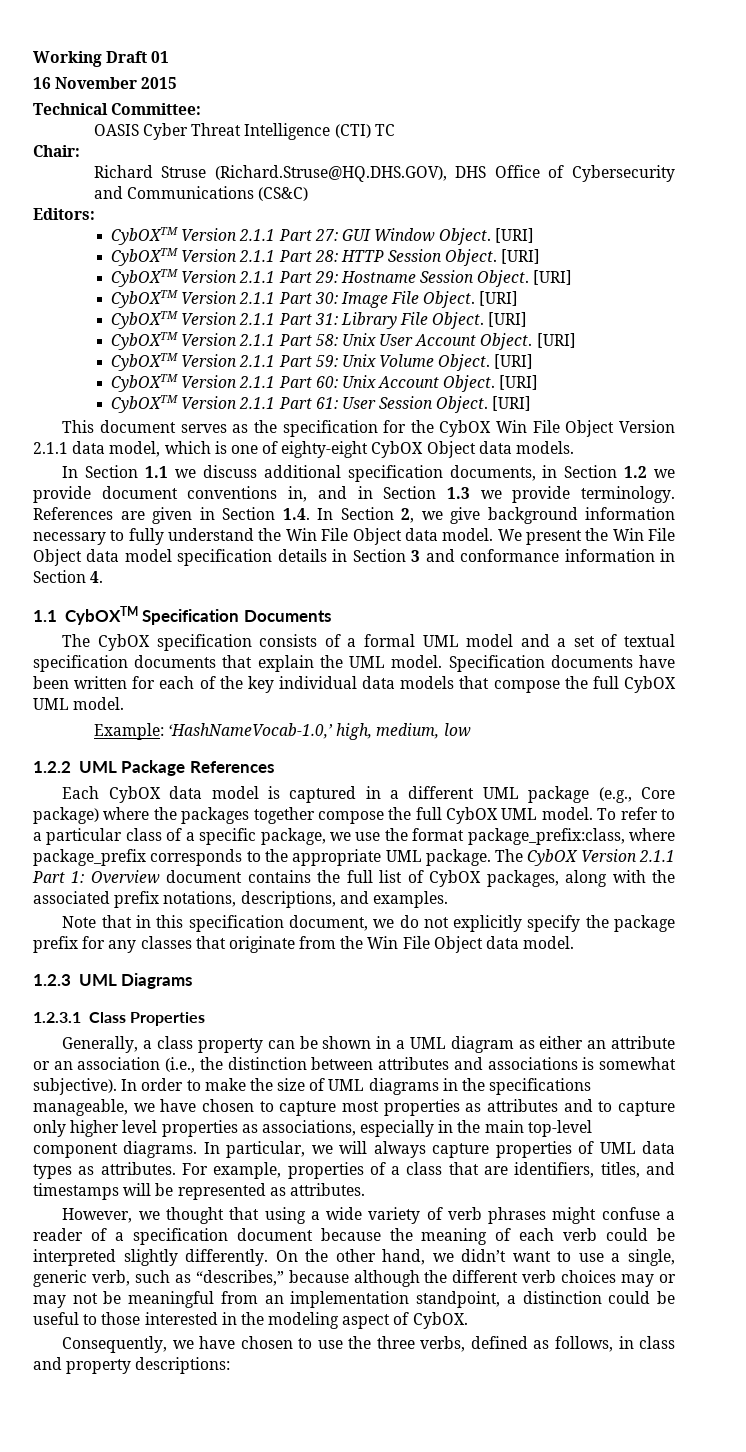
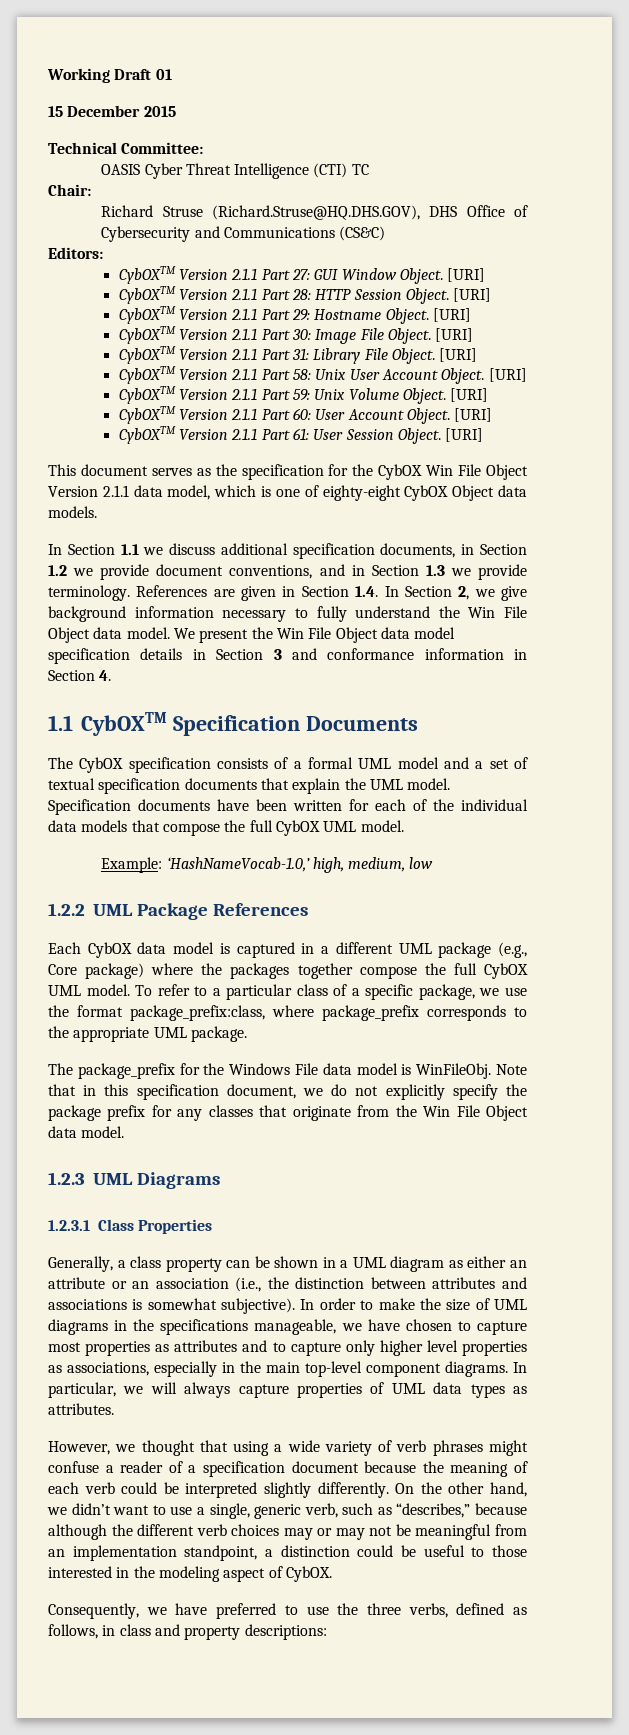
[33,77,138,89] 16 November -> [48,105,141,117] 15 December
[420,270,475,283] Session -> (382, 314) none
[341,375,376,388] Unix -> [315,409,346,420] User
[187,486,308,502] conventions in, -> [229,565,313,579] conventions,
[247,676,274,693] key -> (454, 805) none
[495,849,675,866] [32,870,675,887] [33,891,448,908] The CybOX Version 2.1.1 Part 1: Overview document contains the full list of CybOX packages, along with the associated prefix notations, descriptions, and examples. // -> [48,1063,492,1079] // The package_prefix for the Windows File data model is WinFileObj.
[181,1162,675,1179] [33,1183,365,1200] For example, properties of a class that are identifiers, titles, and timestamps will be represented as attributes. -> (114, 1409) none
[240,1336,293,1349] chosen -> [216,1603,277,1619] preferred

